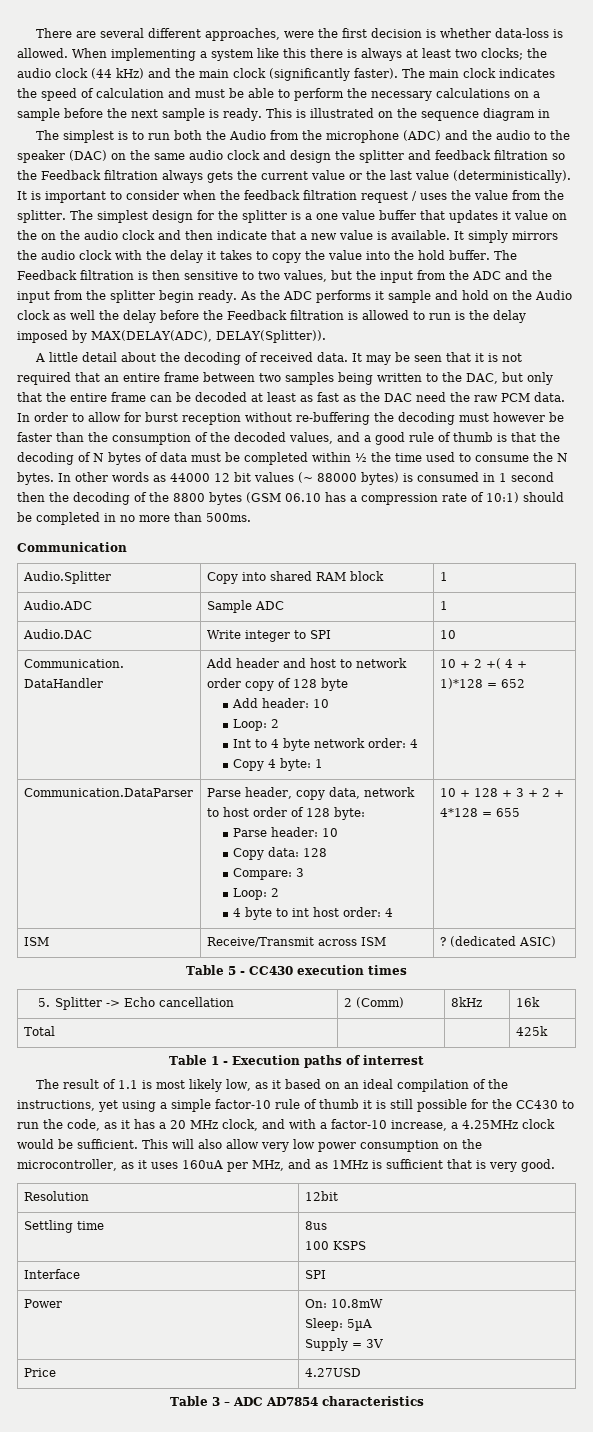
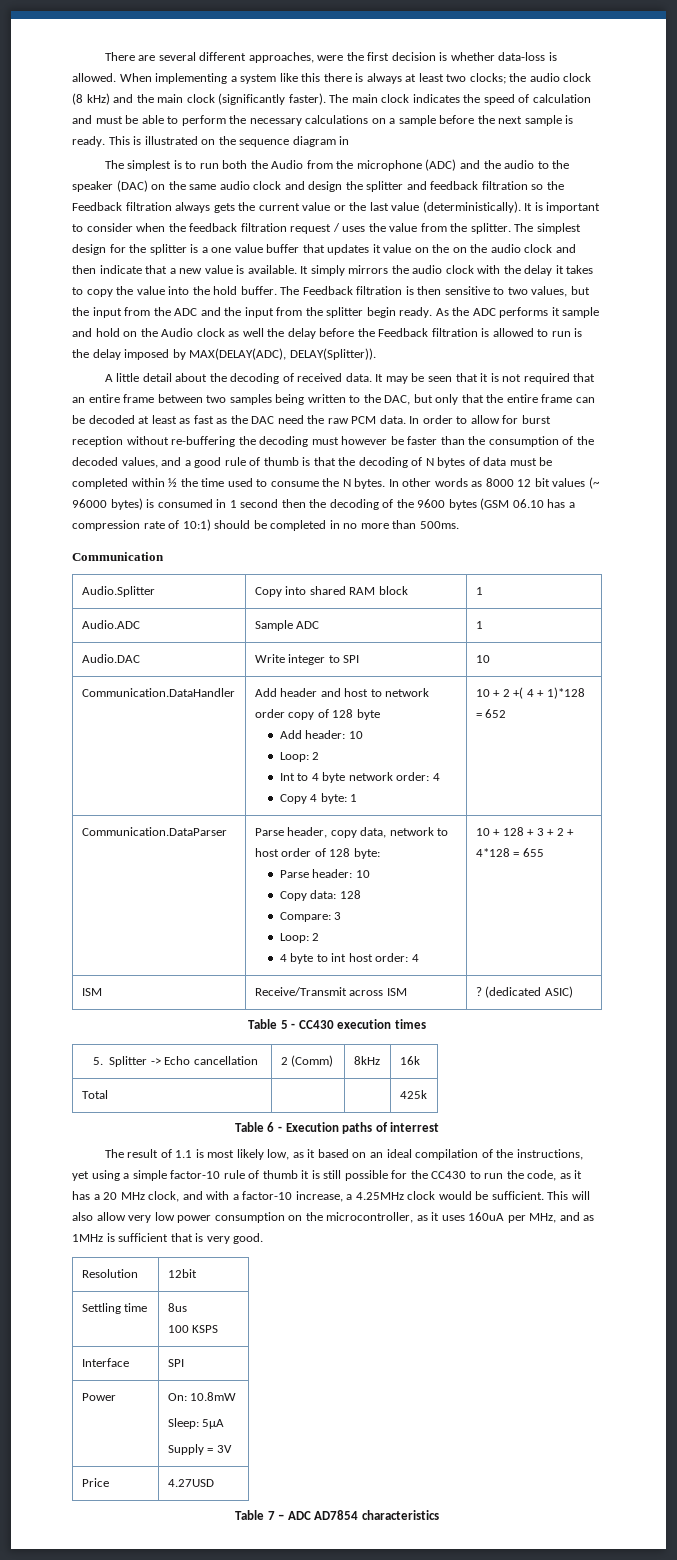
[91,68,112,79] (44 -> [72,93,83,105] (8
[170,473,210,482] 44000 -> [485,478,514,487] 8000
[317,473,357,482] 88000 -> [72,499,107,508] 96000
[173,493,205,502] 8800 -> [417,499,446,508] 9600
[210,1056,219,1065] 1 -> [267,1122,275,1132] 6
[211,1397,220,1406] 3 -> [267,1511,275,1520] 7

